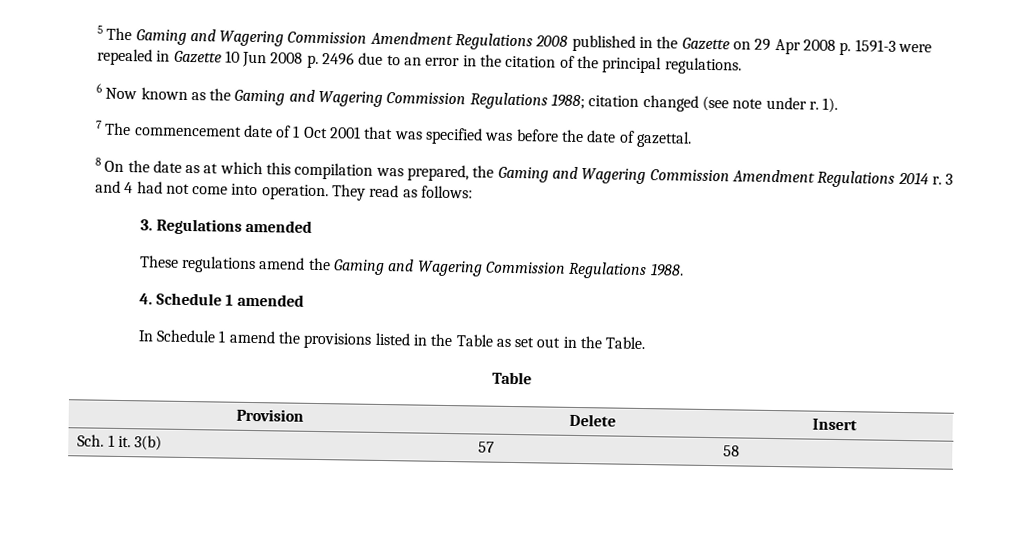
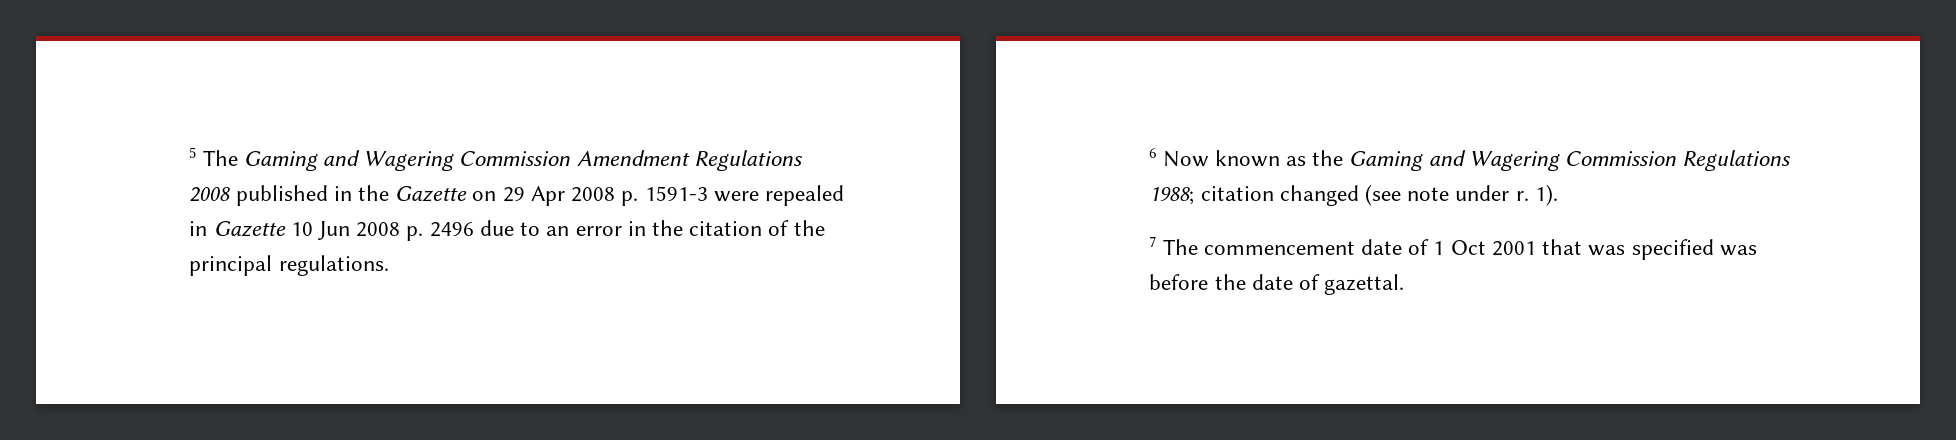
[94,157,954,188] [94,180,474,201] [139,218,313,235] [139,255,684,280] [138,292,304,307] [137,329,647,350] [492,371,532,385] [235,408,304,422] [569,413,616,427] [811,418,857,431] [77,434,163,451] [478,441,496,453] [723,445,741,457] // 8 On the date as at which this compilation was prepared, the Gaming and Wagering Commission Amendment Regulations 2014 r. 3 and 4 had not come into operation. They read as follows: // 3. Regulations amended // These regulations amend the Gaming and Wagering Commission Regulations 1988. // 4. Schedule 1 amended // In Schedule 1 amend the provisions listed in the Table as set out in the Table. // Table // Provision | Delete | Insert // Sch. 1 it. 3(b) | 57 | 58 -> (1405, 284) none

